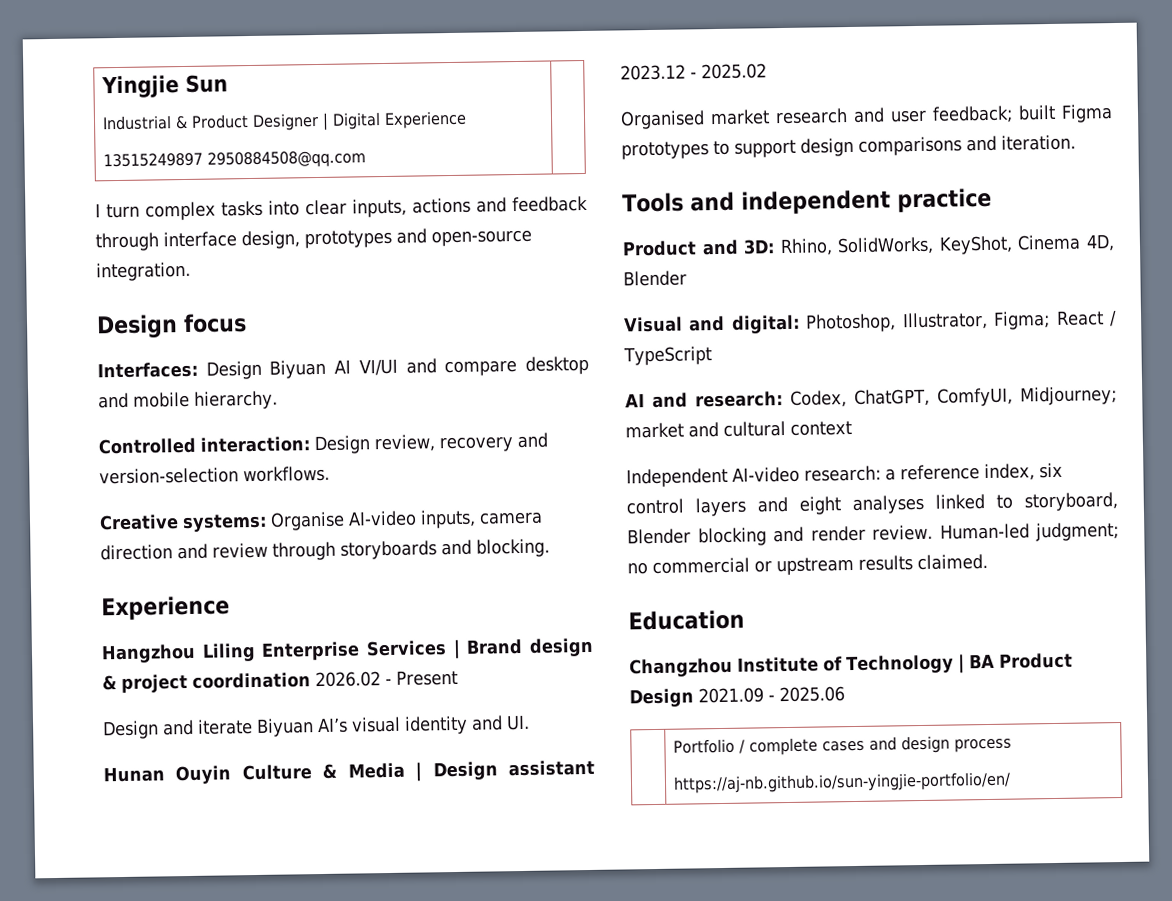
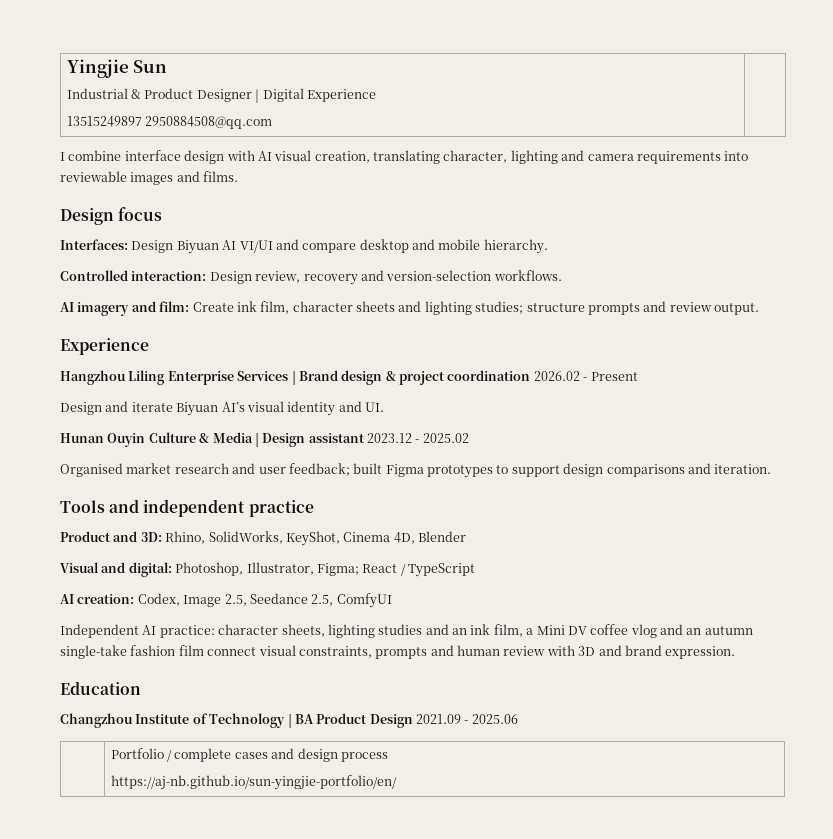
[106,195,588,221] [95,228,532,252] [96,261,191,282] turn complex tasks into clear inputs, actions and feedback through interface design, prototypes and open-source integration. -> [68,150,749,164] [60,171,239,185] combine interface design with AI visual creation, translating character, lighting and camera requirements into reviewable images and films.
[99,509,543,533] [100,538,550,561] Creative systems: Organise AI-video inputs, camera direction and review through storyboards and blocking. -> [60,301,759,316] AI imagery and film: Create ink film, character sheets and lighting studies; structure prompts and review output.
[652,386,1117,408] [625,421,852,439] [626,462,1063,488] [626,492,1118,517] [627,522,1119,547] [627,553,988,576] and research: Codex, ChatGPT, ComfyUI, Midjourney; market and cultural context // Independent AI-video research: a reference index, six control layers and eight analyses linked to storyboard, Blender blocking and render review. Human-led judgment; no commercial or upstream results claimed. -> [77,593,392,608] [60,624,753,638] [60,645,736,659] creation: Codex, Image 2.5, Seedance 2.5, ComfyUI // Independent AI practice: character sheets, lighting studies and an ink film, a Mini DV coffee vlog and an autumn single-take fashion film connect visual constraints, prompts and human review with 3D and brand expression.

